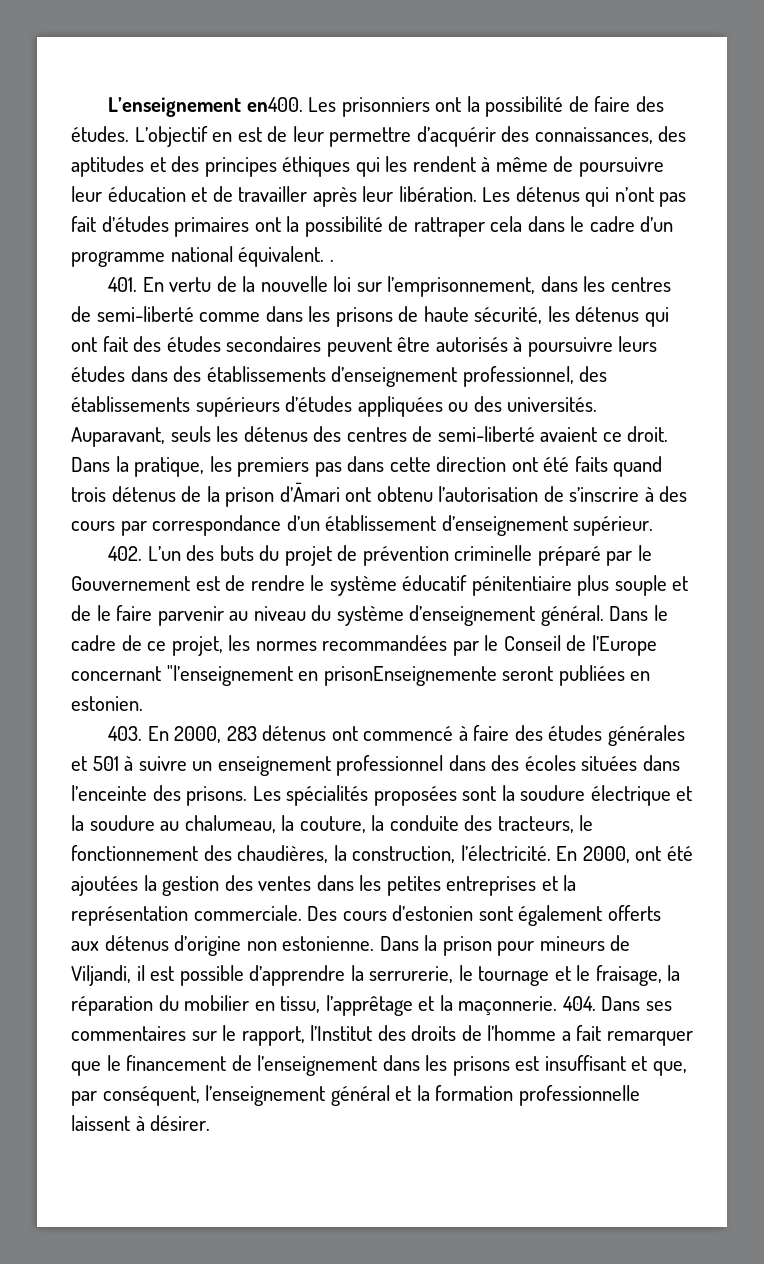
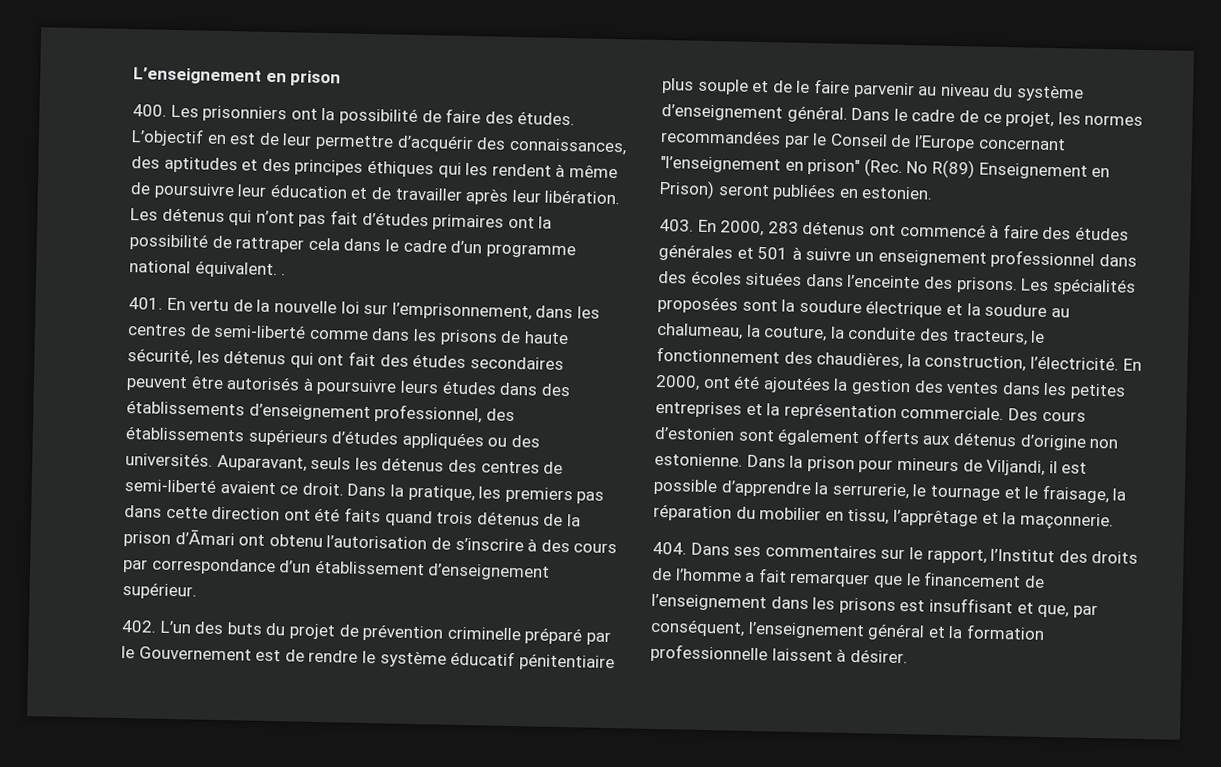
[246,97,303,112] en400. -> [265,70,342,87] [132,104,167,117] en prison // 400.
[323,666,497,686] prisonEnseignemente -> [807,158,1111,180] [659,179,715,200] prison" (Rec. No R(89) Enseignement en Prison)
(558, 1006) none -> (1114, 521) //

